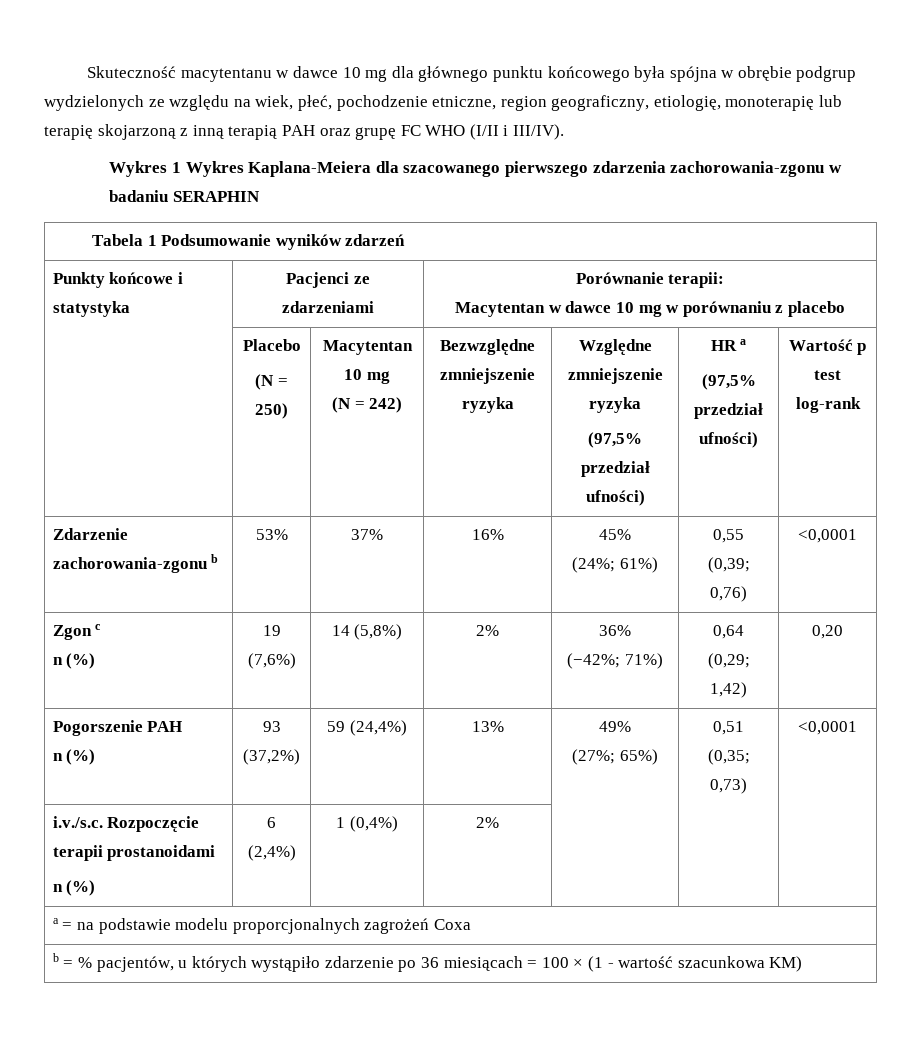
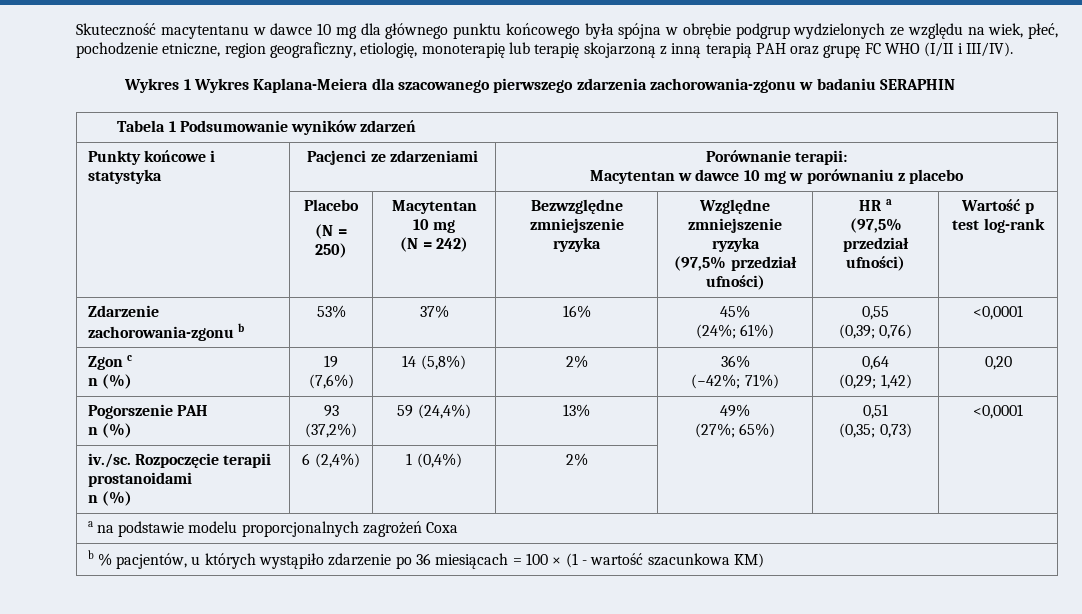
[52,816,103,828] i.v./s.c. -> [87,453,131,468] iv./sc.
[62,922,73,930] = -> (93, 524) none
[63,960,74,968] = -> (94, 554) none

